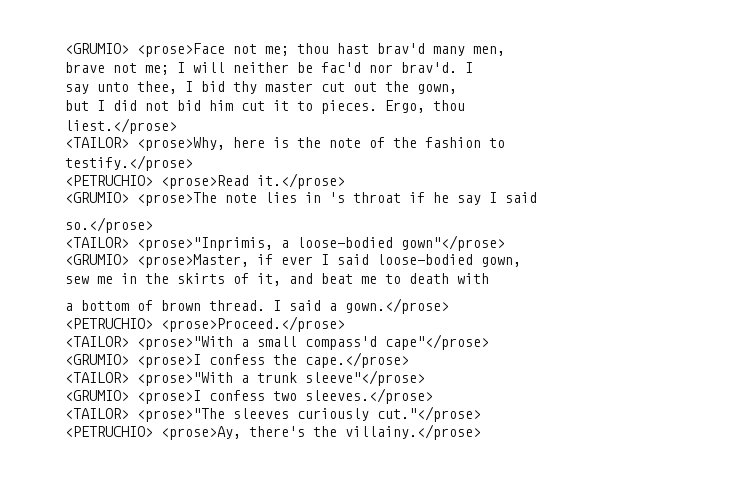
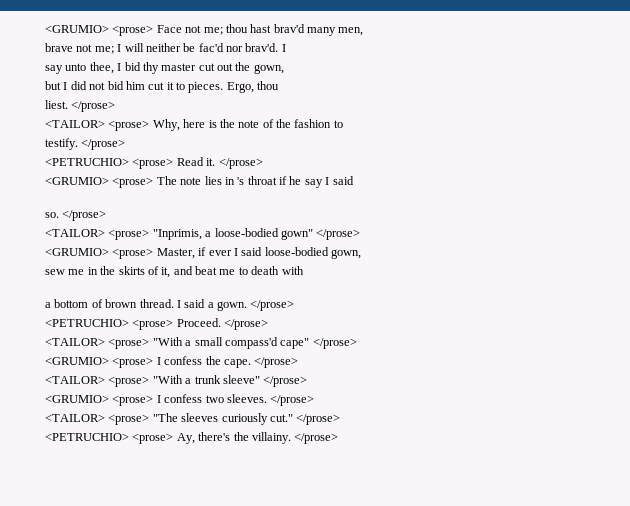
[65,43,225,57] <GRUMIO> <prose>Face -> [45,25,182,36] <GRUMIO> <prose> Face
[65,118,177,134] [65,137,225,151] liest.</prose> // <TAILOR> <prose>Why, -> [45,100,116,112] [45,119,180,131] liest. </prose> // <TAILOR> <prose> Why,
[65,155,193,171] [65,173,345,189] [65,192,217,206] testify.</prose> // <PETRUCHIO> <prose>Read it.</prose> // <GRUMIO> <prose>The -> [45,138,126,150] [45,157,263,169] [45,176,177,188] testify. </prose> // <PETRUCHIO> <prose> Read it. </prose> // <GRUMIO> <prose> The
[65,217,153,233] [65,235,505,251] [65,254,249,268] so.</prose> // <TAILOR> <prose>"Inprimis, a loose-bodied gown"</prose> // <GRUMIO> <prose>Master, -> [45,210,107,221] [45,228,361,240] [45,248,195,259] so. </prose> // <TAILOR> <prose> "Inprimis, a loose-bodied gown" </prose> // <GRUMIO> <prose> Master,
[345,298,449,314] [65,316,345,332] [65,336,233,350] gown.</prose> // <PETRUCHIO> <prose>Proceed.</prose> // <TAILOR> <prose>"With -> [217,300,295,311] [45,318,269,330] [45,337,183,349] gown. </prose> // <PETRUCHIO> <prose> Proceed. </prose> // <TAILOR> <prose> "With
[385,334,489,350] [65,352,409,368] [65,370,425,386] [65,388,433,404] [65,406,481,422] [65,424,481,440] cape"</prose> // <GRUMIO> <prose>I confess the cape.</prose> // <TAILOR> <prose>"With a trunk sleeve"</prose> // <GRUMIO> <prose>I confess two sleeves.</prose> // <TAILOR> <prose>"The sleeves curiously cut."</prose> // <PETRUCHIO> <prose>Ay, there's the villainy.</prose> -> [280,338,357,349] [45,356,299,368] [45,375,308,387] [45,394,315,406] [45,413,341,425] [45,432,339,444] cape" </prose> // <GRUMIO> <prose> I confess the cape. </prose> // <TAILOR> <prose> "With a trunk sleeve" </prose> // <GRUMIO> <prose> I confess two sleeves. </prose> // <TAILOR> <prose> "The sleeves curiously cut." </prose> // <PETRUCHIO> <prose> Ay, there's the villainy. </prose>

